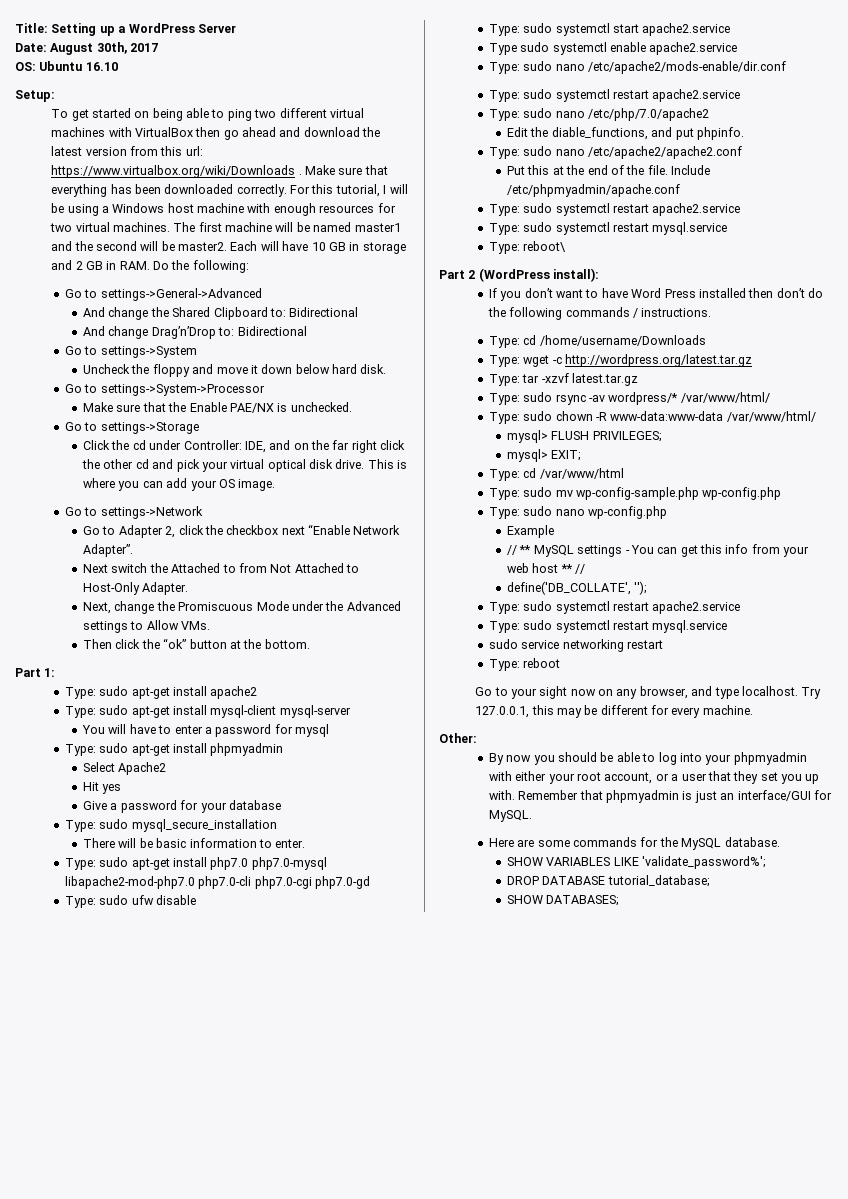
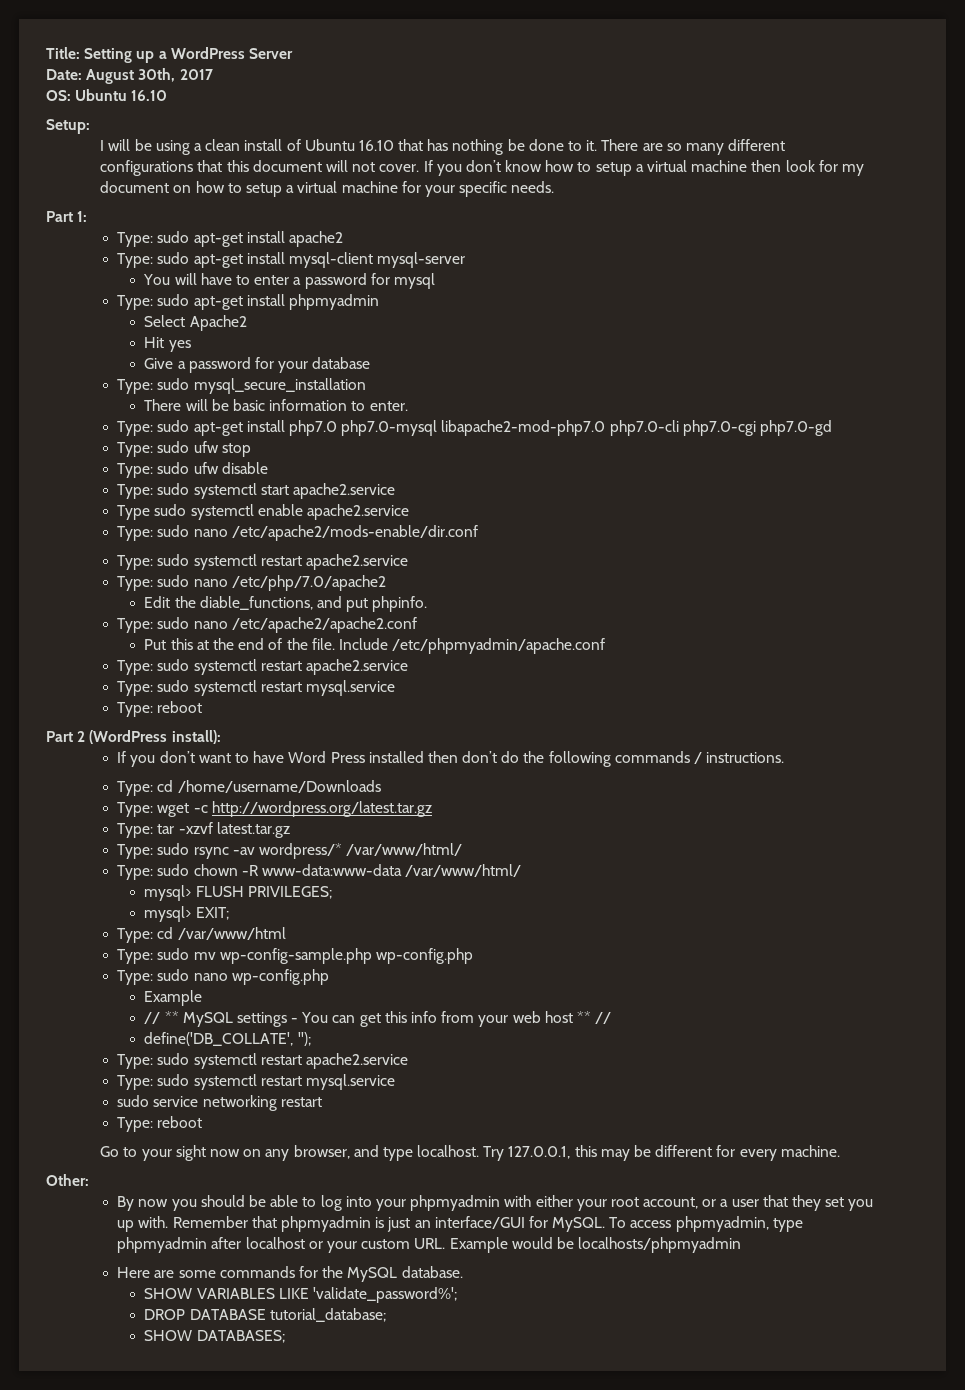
[51,108,364,121] [51,127,381,140] [51,146,203,156] [51,165,388,178] [51,184,380,197] To get started on being able to ping two different virtual machines with VirtualBox then go ahead and download the latest version from this url: https://www.virtualbox.org/wiki/Downloads . Make sure that everything has been downloaded correctly. For this tutorial, -> (90, 126) none
[112,203,396,216] [50,222,401,232] [51,241,406,254] [51,260,249,273] [64,288,262,301] [83,307,359,320] [83,326,307,339] [64,346,197,358] [83,364,387,377] [64,384,265,396] [83,402,352,413] [64,422,199,434] [83,440,406,453] [82,459,408,472] [83,478,276,491] [64,506,203,519] [83,524,401,538] [83,544,134,557] [83,563,360,573] [83,582,189,595] [83,601,401,614] [83,620,211,633] [83,638,310,649] Windows host machine with enough resources for two virtual machines. The first machine will be named master1 and the second will be master2. Each will have 10 GB in storage and 2 GB in RAM. Do the following: // Go to settings->General->Advanced // And change the Shared Clipboard to: Bidirectional // And change Drag’n’Drop to: Bidirectional // Go to settings->System // Uncheck the floppy and move it down below hard disk. // Go to settings->System->Processor // Make sure that the Enable PAE/NX is unchecked. // Go to settings->Storage // Click the cd under Controller: IDE, and on the far right click the other cd and pick your virtual optical disk drive. This is where you can add your OS image. // Go to settings->Network // Go to Adapter 2, click the checkbox next “Enable Network Adapter”. // Next switch the Attached to from Not Attached to Host-Only Adapter. // Next, change the Promiscuous Mode under the Advanced settings to Allow VMs. // Then click the “ok” button at the bottom. -> [205,139,786,155] [100,160,864,176] [100,181,555,197] clean install of Ubuntu 16.10 that has nothing be done to it. There are so many different configurations that this document will not cover. If you don’t know how to setup a virtual machine then look for my document on how to setup a virtual machine for your specific needs.
(371, 882) none -> [117,441,251,457] // Type: sudo ufw stop
[523,241,567,252] reboot\ -> [157,701,203,713] reboot
(532, 816) none -> [609,1216,803,1232] [117,1237,742,1253] To access phpmyadmin, type phpmyadmin after localhost or your custom URL. Example would be localhosts/phpmyadmin

